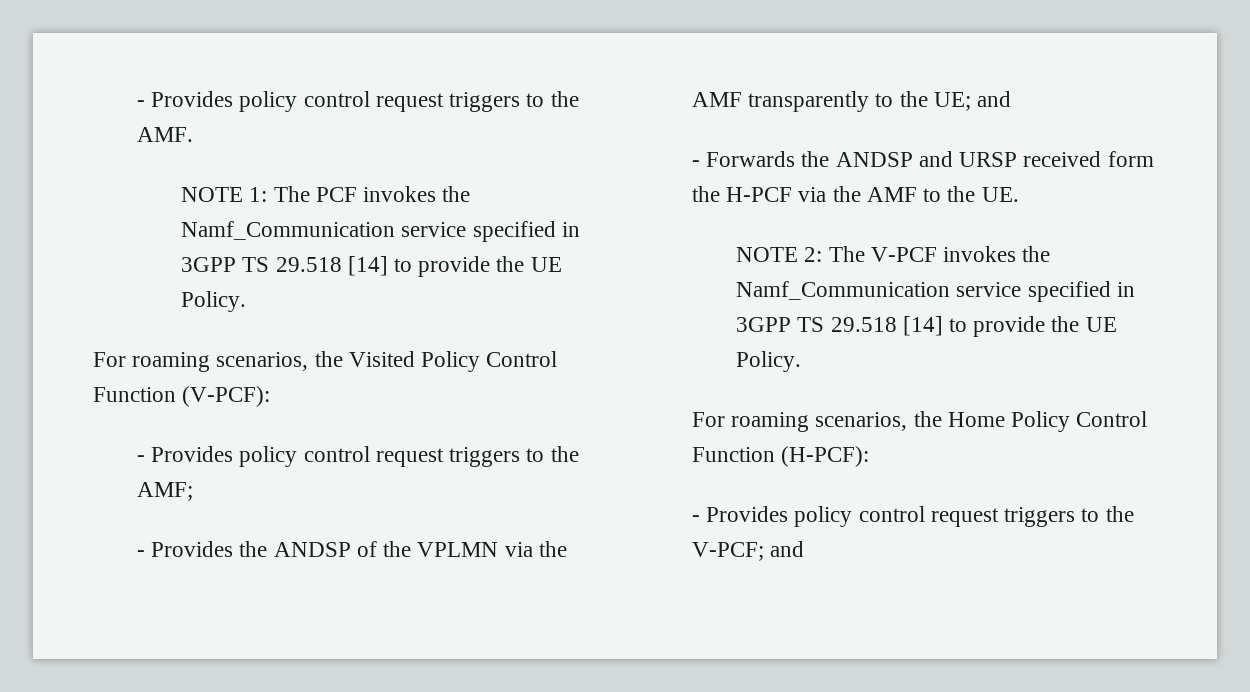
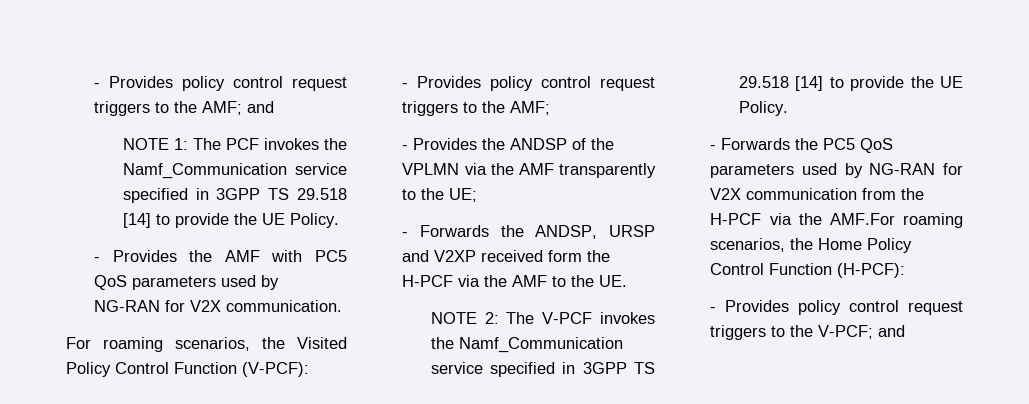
[137,91,579,112] [137,127,194,142] - Provides policy control request triggers to the AMF. -> [94,76,347,91] [94,101,275,116] - Provides policy control request triggers to the AMF; and
(247, 301) none -> [94,250,347,262] [94,275,280,290] [94,300,343,312] // - Provides the AMF with PC5 QoS parameters used by NG-RAN for V2X communication.
[977,91,1012,107] [692,151,1018,167] and // - Forwards the ANDSP and URSP -> [402,225,655,239] [402,250,477,262] // - Forwards the ANDSP, URSP and V2XP
[692,412,726,427] For -> [710,138,894,153] [710,163,963,178] [710,188,925,200] [710,213,895,225] - Forwards the PC5 QoS parameters used by NG-RAN for V2X communication from the H-PCF via the AMF.For

